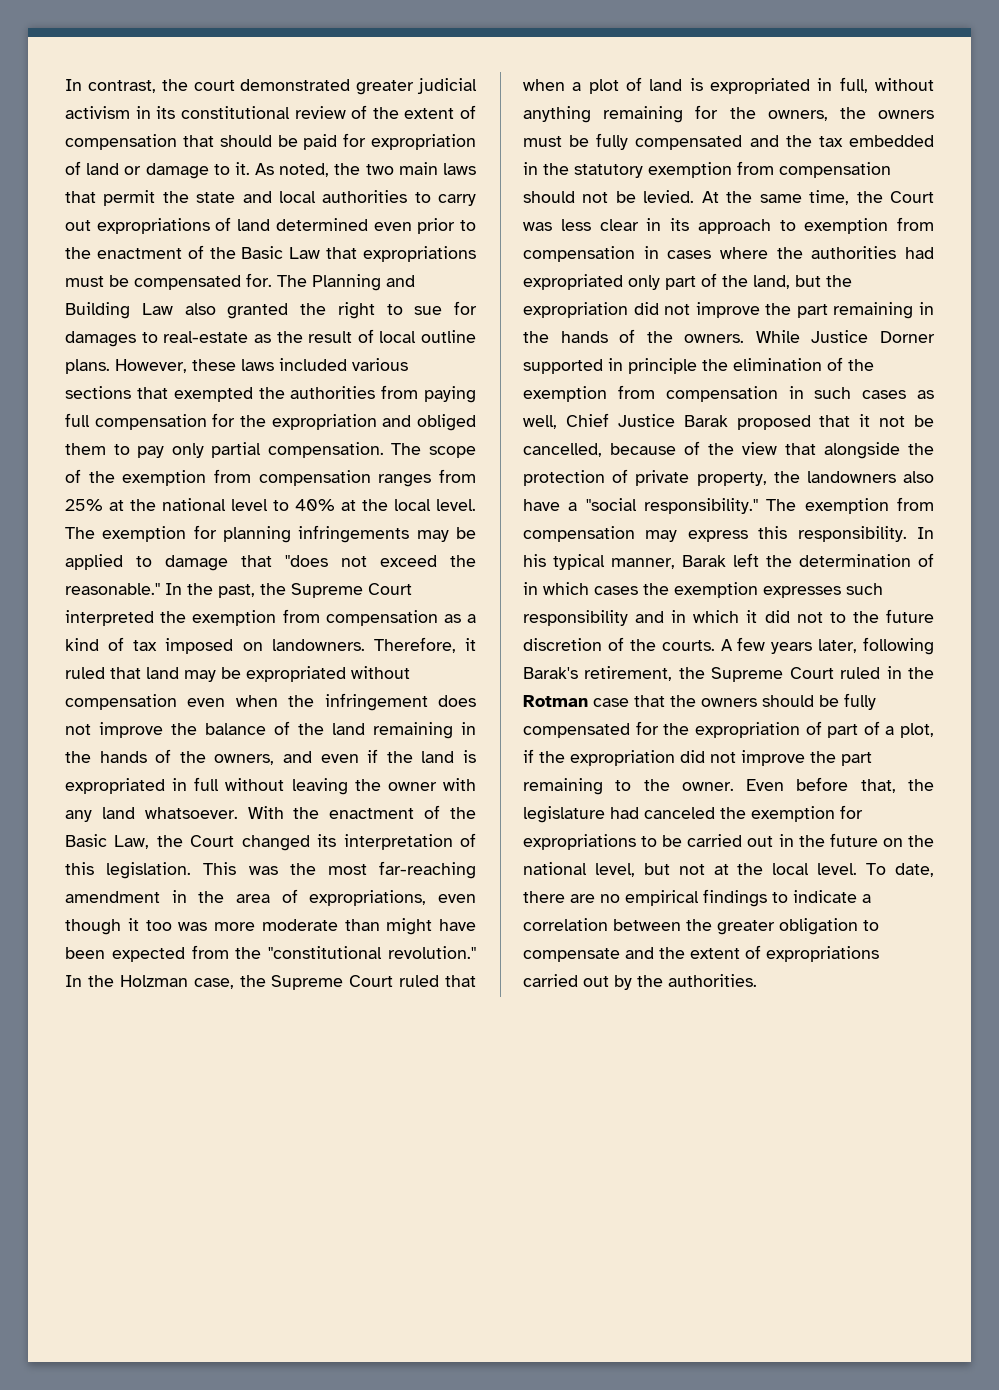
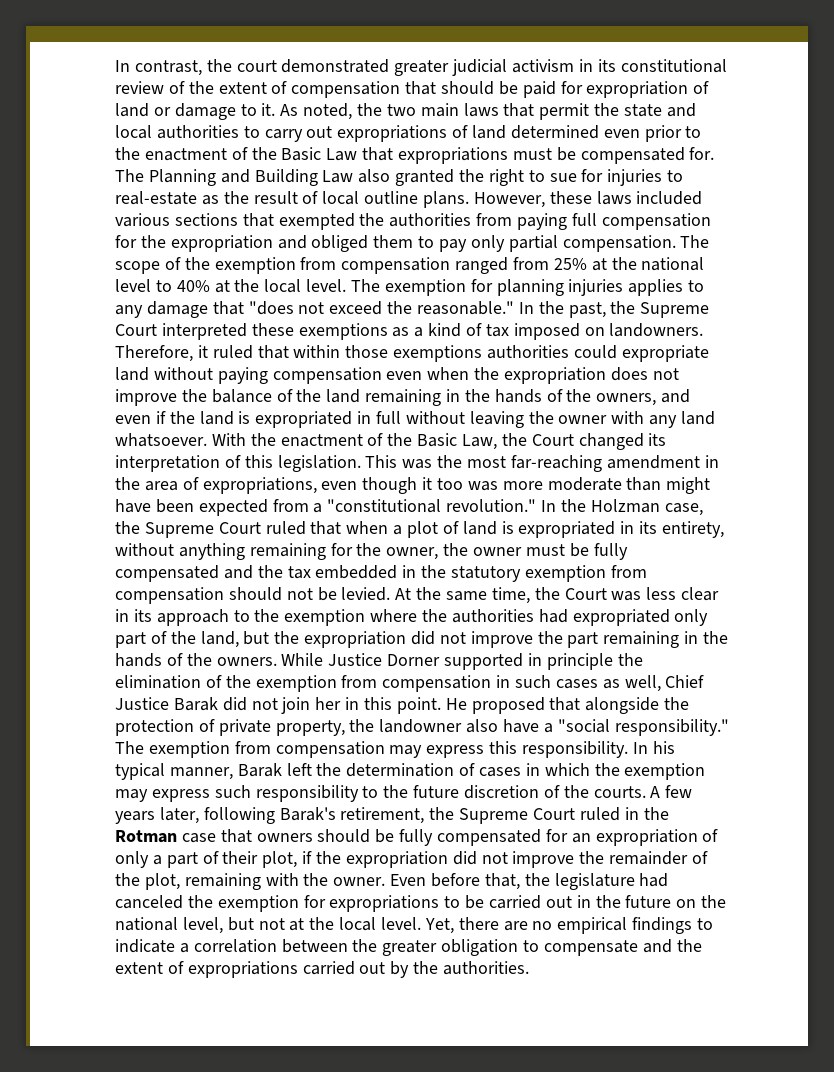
[65,331,136,347] damages -> [607,169,663,186] injuries
[378,474,432,487] ranges -> [455,257,509,274] ranged
[298,525,476,543] [65,554,152,570] infringements may be applied to -> [568,279,705,296] [115,305,143,318] injuries applies to any
[160,609,438,626] the exemption from compensation -> [251,323,388,340] these exemptions
[146,666,410,682] land may be expropriated without -> [293,345,709,362] [115,367,268,384] within those exemptions authorities could expropriate land without paying
[324,693,428,711] infringement -> [504,367,607,384] expropriation
[235,947,262,959] the -> [313,503,323,513] a
[839,77,868,93] full, -> [639,521,725,538] its entirety,
[767,107,934,121] owners, the owners -> [386,543,523,560] owner, the owner
[804,217,934,234] [523,246,712,262] exemption from compensation in cases -> [254,609,366,626] the exemption
[736,414,934,430] [523,441,777,457] proposed that it not be cancelled, because of the view -> [222,697,545,714] did not join her in this point. He proposed
[806,471,896,483] landowners -> [379,719,463,733] landowner
[523,582,883,598] [523,610,823,626] in which cases the exemption expresses such responsibility and in which it did not -> [479,763,706,780] [115,785,359,802] cases in which the exemption may express such responsibility
[670,695,696,707] the -> (252, 836) none
[663,721,895,738] the expropriation of part of a -> [571,829,719,846] [115,851,259,868] an expropriation of only a part of their
[841,752,872,766] [523,778,632,795] part remaining to -> [609,851,709,865] [115,873,299,890] remainder of the plot, remaining with
[866,863,934,877] To date, -> [424,918,454,934] Yet,

